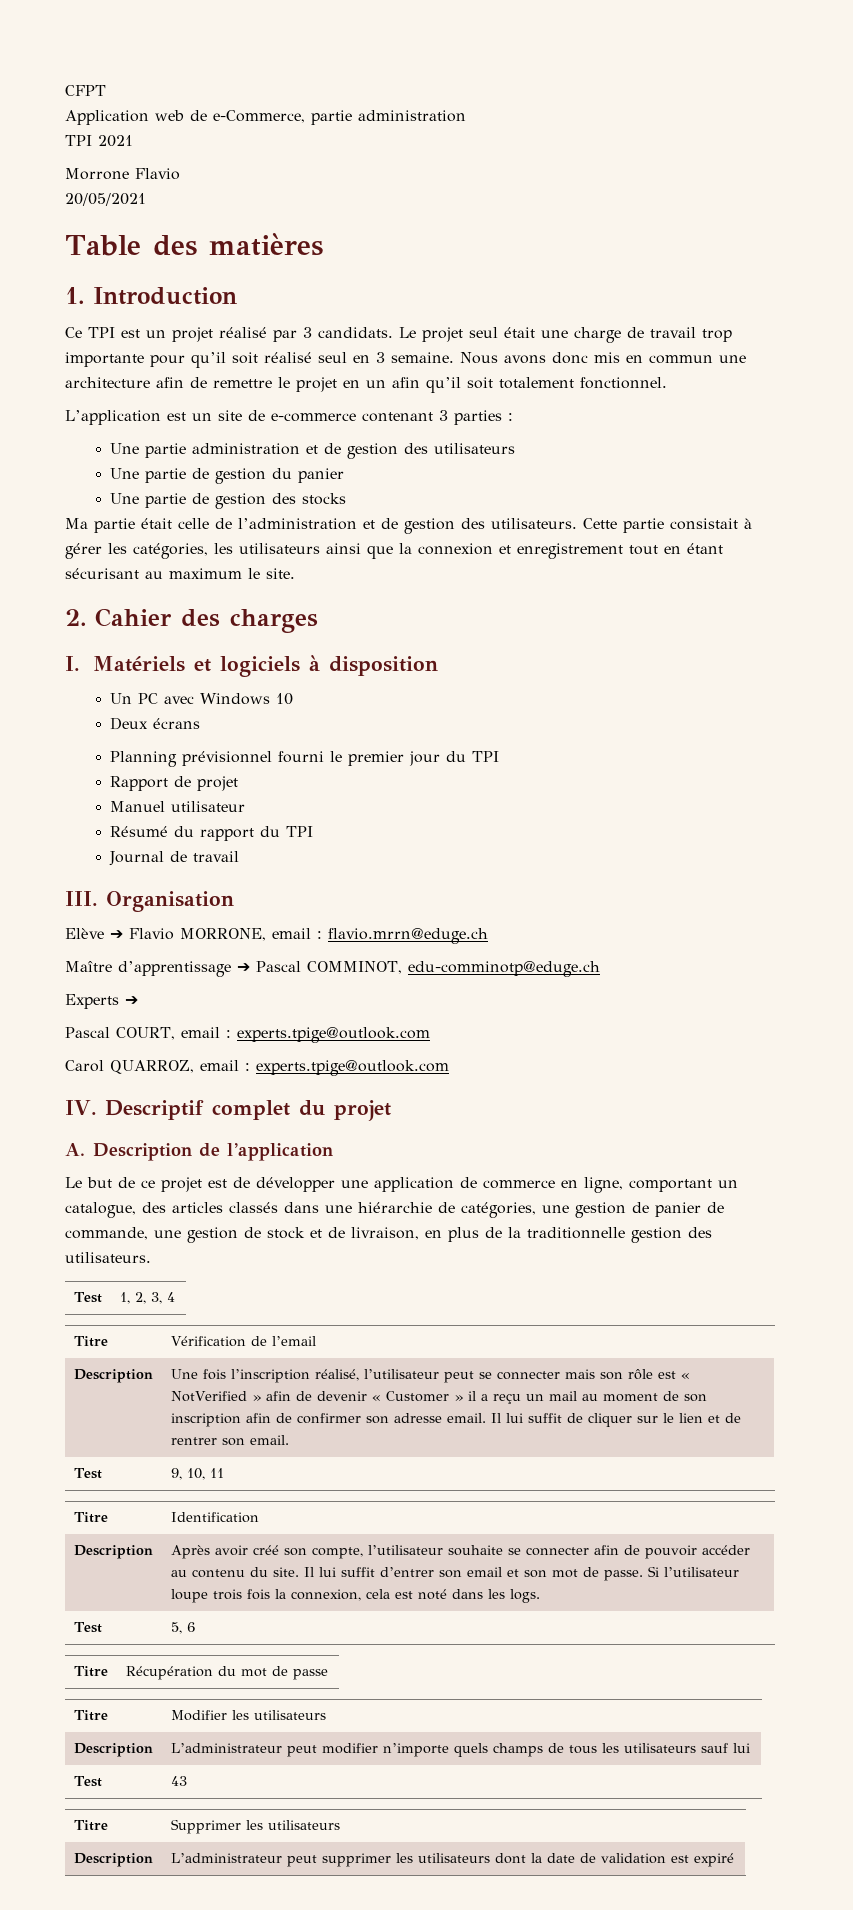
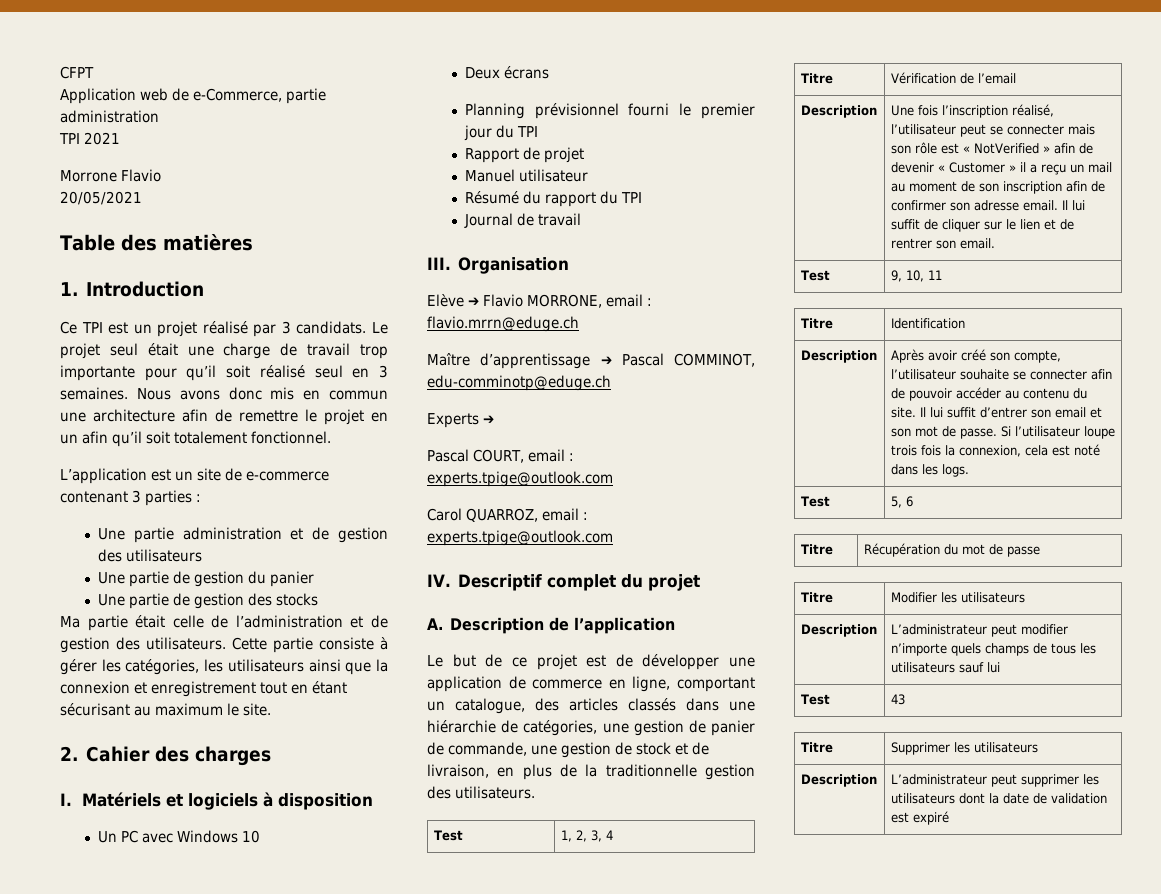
[391,352,454,363] semaine. -> [60,387,128,400] semaines.
[670,518,738,530] consistait -> [319,637,374,650] consiste

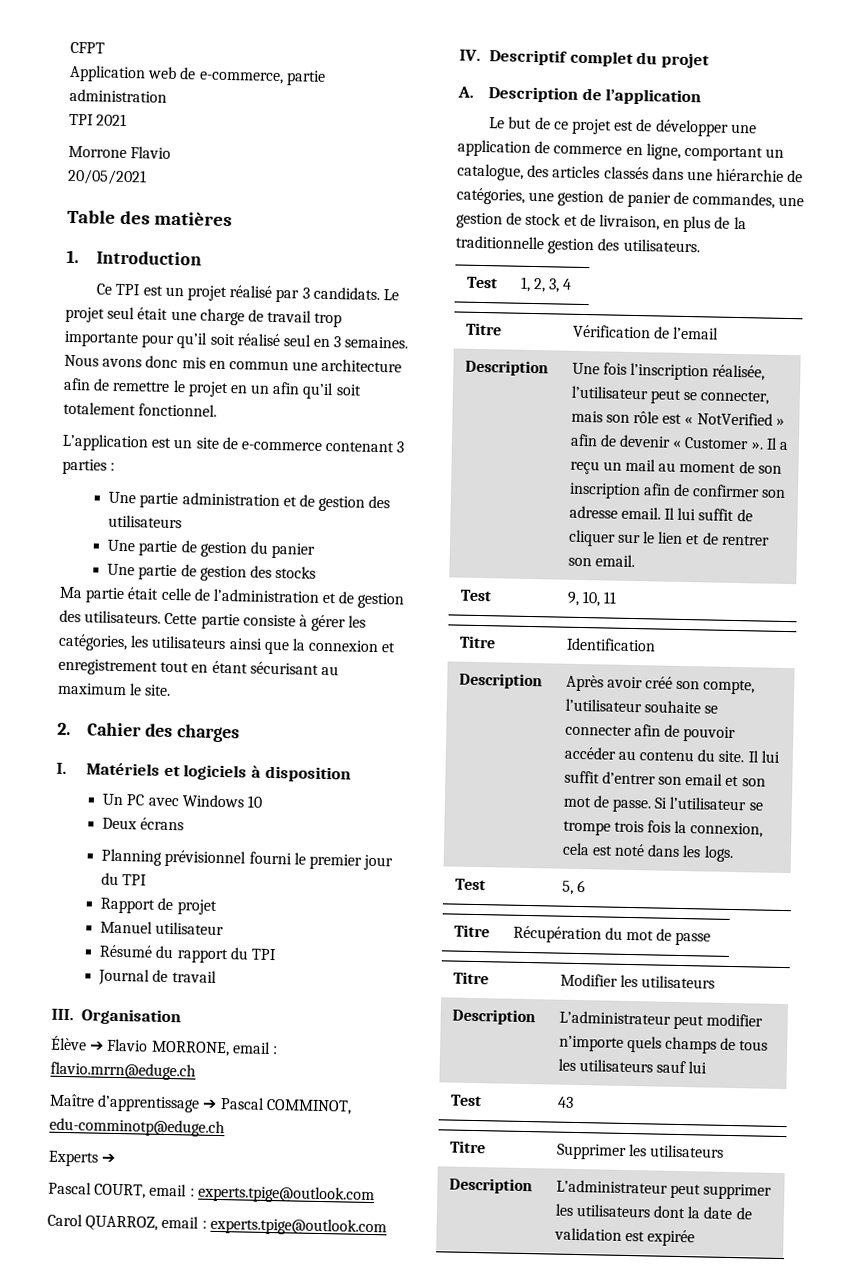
[193,88,282,102] e-Commerce, -> [198,71,284,85] e-commerce,
[427,294,464,307] Elève -> [50,1035,87,1051] Élève
[448,742,527,756] commande, -> [692,192,776,209] commandes,
[1011,104,1054,117] réalisé, -> [712,364,766,381] réalisée,
[1006,124,1064,135] connecter -> [700,390,770,405] connecter,
[1008,162,1026,172] » il -> [750,437,778,450] ». Il
[1083,426,1115,439] loupe -> [748,802,763,811] [562,820,611,836] se trompe
[912,811,949,825] expiré -> [647,1229,696,1247] expirée

